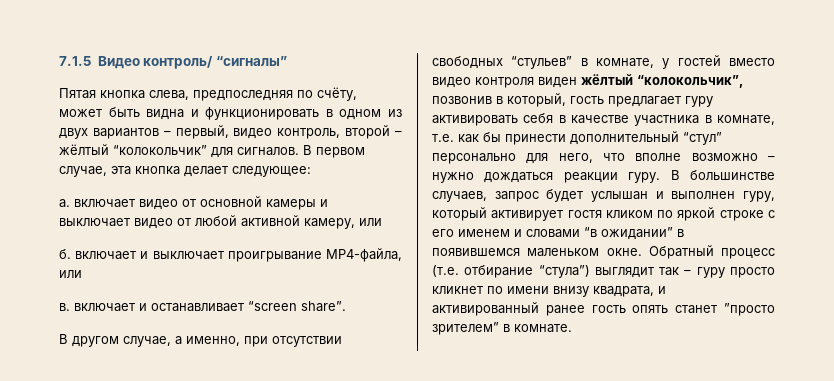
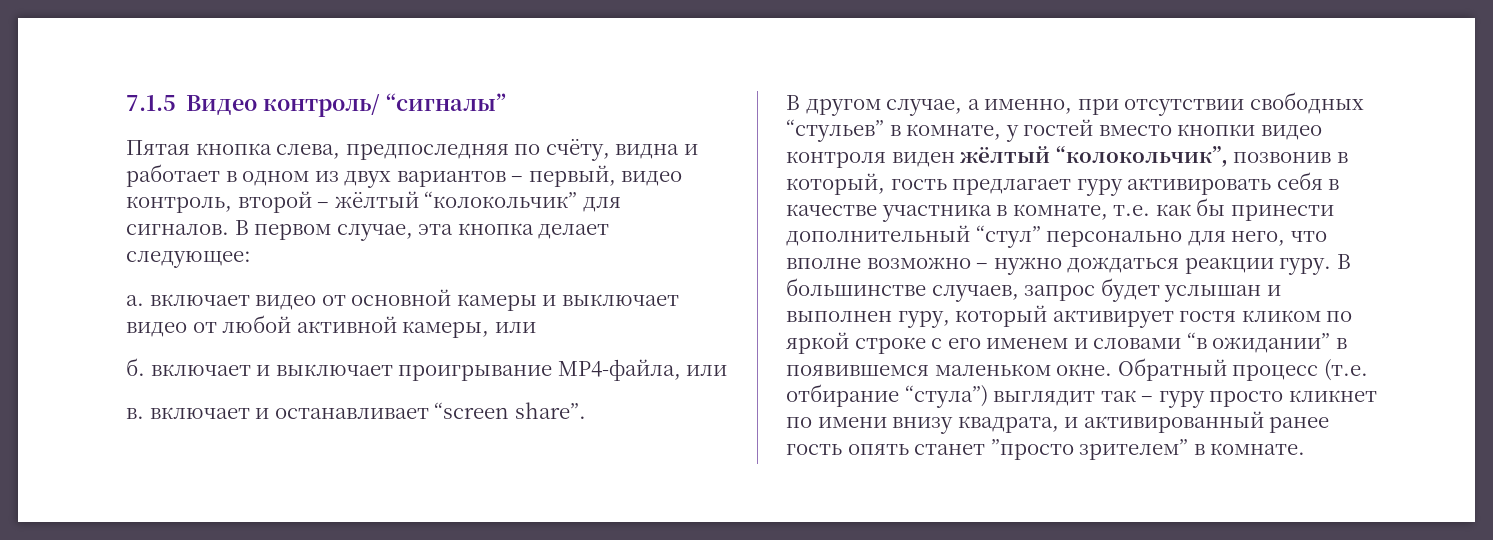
[59,107,140,117] может быть -> (610, 149) none
[205,107,320,120] функционировать -> [126,164,220,187] работает
[304,218,355,229] камеру, -> [402,321,490,338] камеры,
(775, 62) none -> [1177,124,1256,136] кнопки

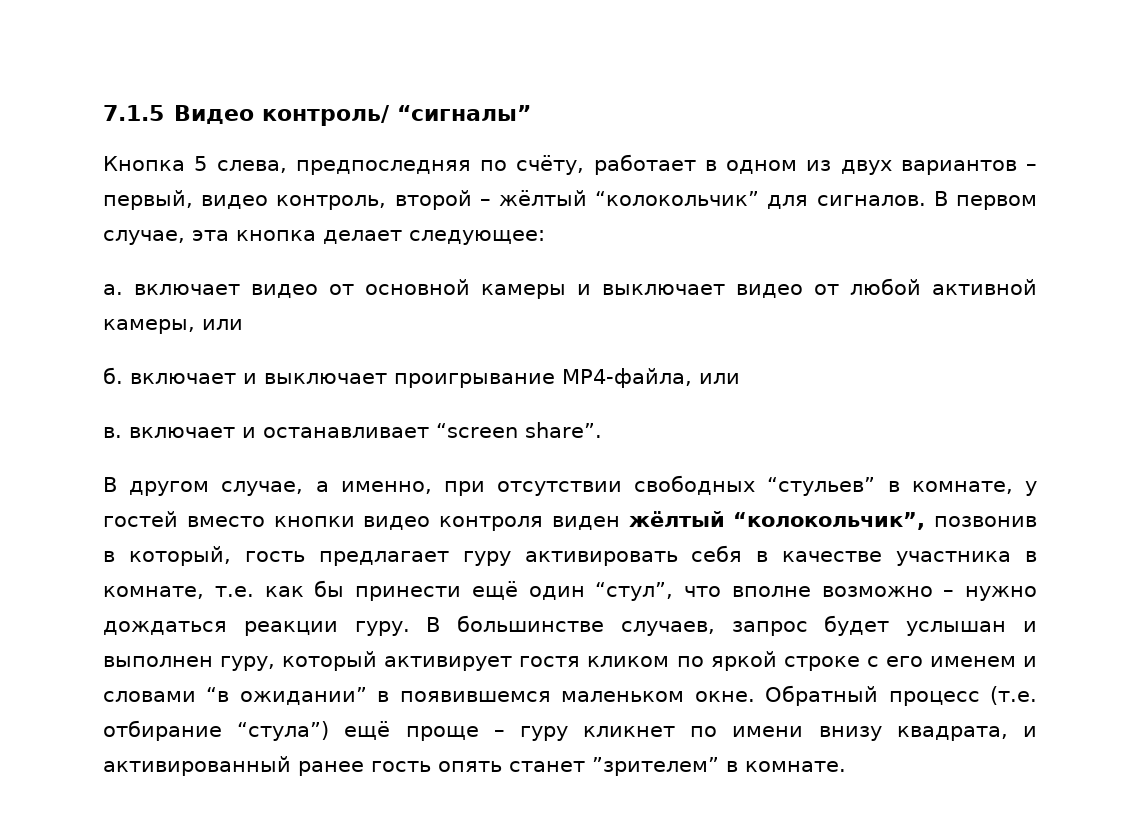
[126,140,272,155] Пятая кнопка -> [103,156,208,171] Кнопка 5
[615,144,698,159] видна и -> (585, 165) none
[786,225,1286,248] дополнительный “стул” персонально для него, -> [471,581,674,601] ещё один “стул”,
[993,390,1136,406] выглядит так -> [344,721,479,741] ещё проще
[1209,391,1284,407] просто -> (568, 733) none
[990,439,1189,460] ”просто зрителем” -> [592,757,719,776] ”зрителем”

